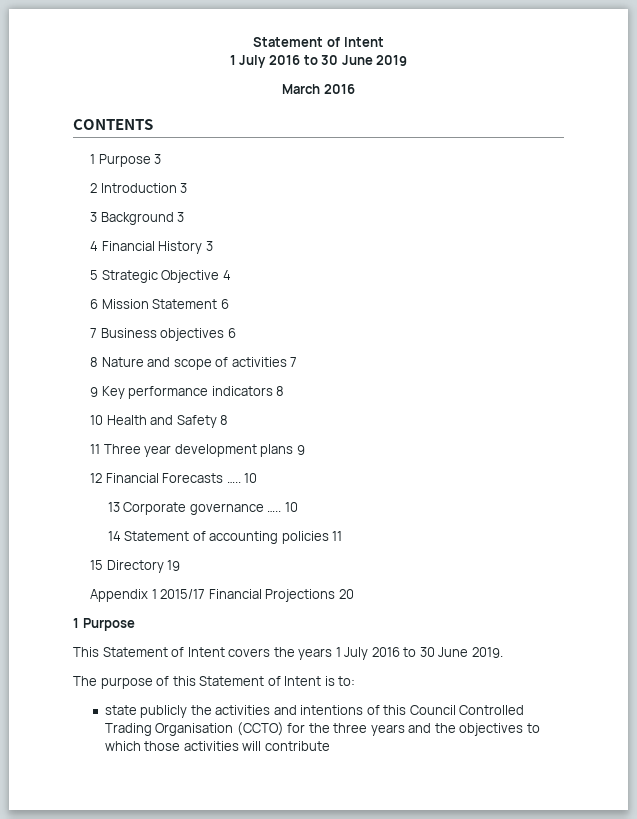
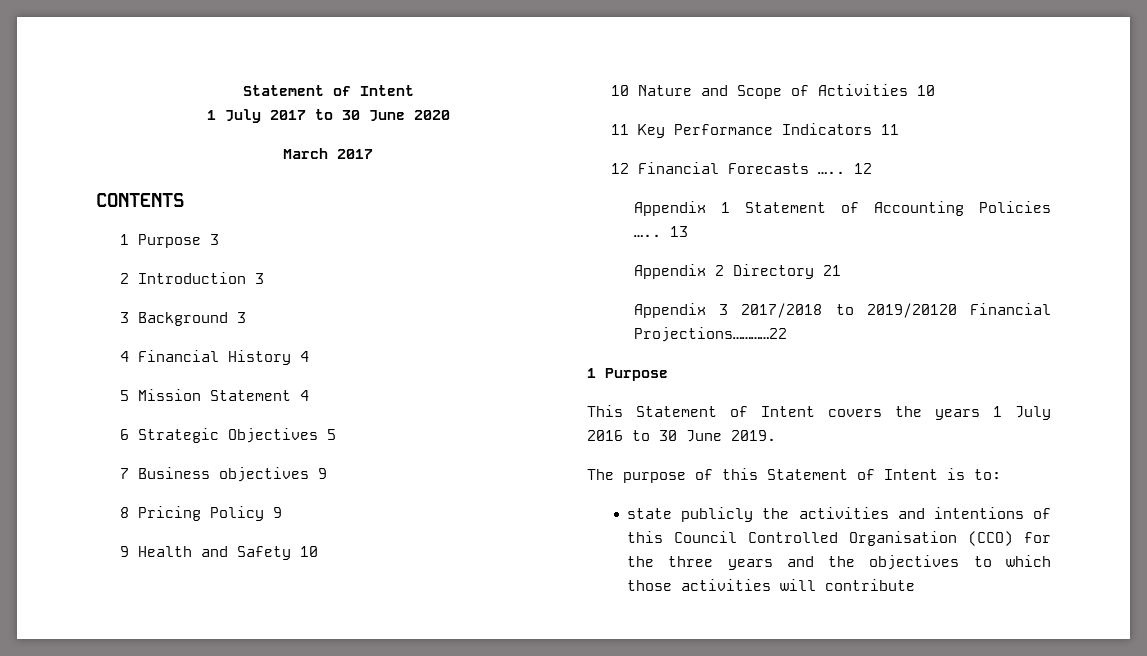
[268,55,408,66] 2016 to 30 June 2019 -> [269,109,450,121] 2017 to 30 June 2020
[323,84,355,94] 2016 -> [337,149,373,159] 2017
[205,241,213,251] [90,270,220,283] 3 // 5 Strategic Objective -> [299,351,309,362] [119,389,291,401] 4 // 5 Mission Statement
[101,299,229,309] Mission Statement 6 -> [137,428,336,443] Strategic Objectives 5
[227,328,236,338] [90,357,298,370] [90,386,285,399] [90,415,229,428] [90,444,305,457] [90,473,258,483] [107,502,298,515] [107,531,343,544] [90,560,181,573] [90,589,354,602] 6 // 8 Nature and scope of activities 7 // 9 Key performance indicators 8 // 10 Health and Safety 8 // 11 Three year development plans 9 // 12 Financial Forecasts ….. 10 // 13 Corporate governance ….. 10 // 14 Statement of accounting policies 11 // 15 Directory 19 // Appendix 1 2015/17 Financial Projections 20 -> [317,468,327,479] [119,506,282,521] [119,546,318,560] [610,84,935,99] [610,123,899,138] [610,162,872,174] [634,201,1051,216] [634,226,689,237] [634,264,842,279] [634,303,1051,318] [634,327,788,342] 9 // 8 Pricing Policy 9 // 9 Health and Safety 10 // 10 Nature and Scope of Activities 10 // 11 Key Performance Indicators 11 // 12 Financial Forecasts ….. 12 // Appendix 1 Statement of Accounting Policies ….. 13 // Appendix 2 Directory 21 // Appendix 3 2017/2018 to 2019/20120 Financial Projections…………22
[104,722,284,736] Trading Organisation (CCTO) -> [849,531,1014,546] Organisation (CCO)

